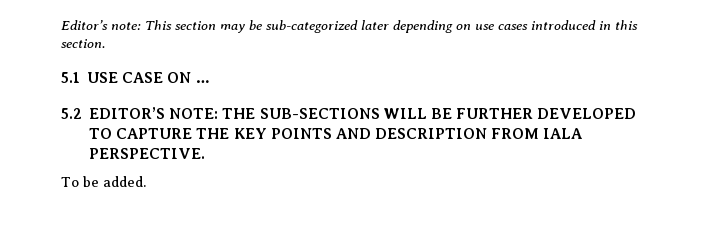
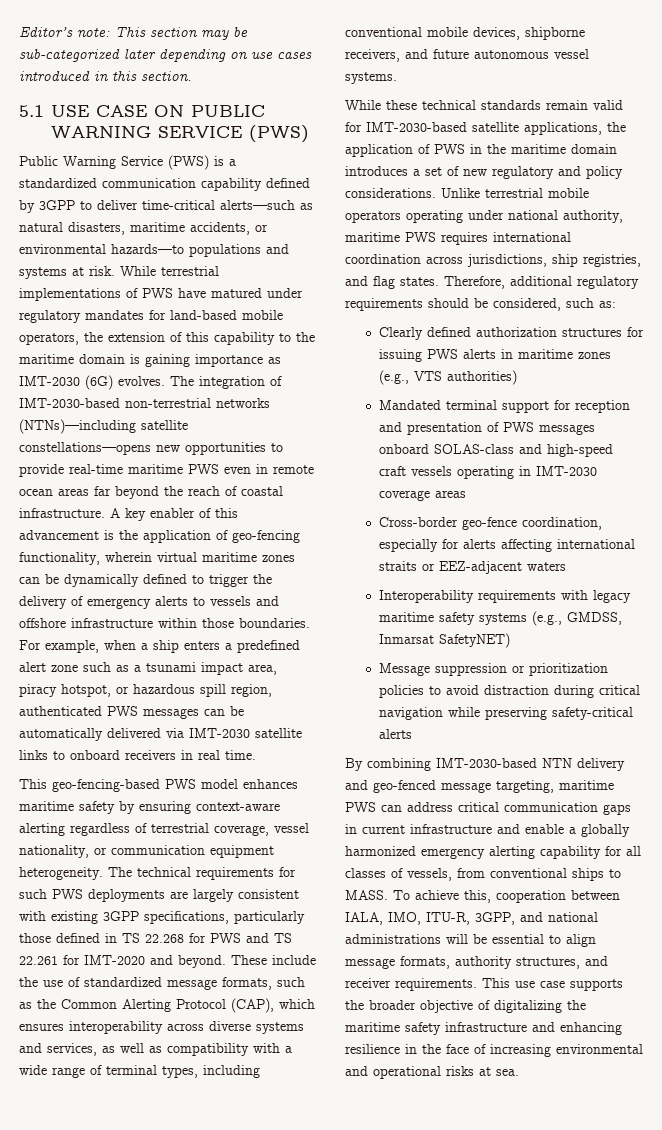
[195,80,209,83] [61,107,637,119] [89,128,584,139] [89,148,205,159] [61,176,146,187] … // 5.2 EDITOR’S NOTE: THE SUB-SECTIONS WILL BE FURTHER DEVELOPED TO CAPTURE THE KEY POINTS AND DESCRIPTION FROM IALA PERSPECTIVE. // To be added. -> [191,105,265,117] [51,125,309,143] [19,155,236,170] [19,178,310,191] [19,200,313,213] [19,222,268,235] [19,244,289,257] [19,266,219,279] [19,288,303,301] [19,310,283,323] [19,332,315,345] [19,354,281,367] [19,375,282,390] [19,398,270,408] [19,419,188,434] [19,442,283,455] [19,464,314,477] [19,486,283,499] [19,508,238,521] [19,530,300,543] [19,552,295,565] [19,574,272,587] [19,596,279,609] [19,618,310,628] [19,640,300,653] [19,662,277,675] [19,684,272,697] [19,706,244,719] [19,728,302,741] [19,750,256,760] [19,779,298,792] [19,801,280,814] [19,823,309,836] [19,845,274,858] [19,867,296,880] [19,889,299,902] [19,911,305,924] [19,933,292,943] [19,955,316,968] [19,977,305,990] [19,998,315,1013] [19,1021,304,1034] [19,1043,292,1056] [19,1065,260,1078] [345,27,585,40] [345,49,589,62] [345,72,397,84] [345,100,623,110] [345,122,626,135] [345,144,617,157] [345,166,623,179] [345,188,589,198] [345,210,623,223] [345,232,571,245] [345,254,641,267] [345,276,639,289] [345,298,616,311] [378,327,644,340] [378,349,611,362] [378,370,517,385] [378,400,630,413] [378,422,595,435] [378,444,613,457] [378,466,597,479] [378,490,466,501] [378,517,602,530] [378,539,635,552] [378,561,566,574] [378,590,631,603] [378,611,622,626] [378,633,510,648] [378,663,608,676] [378,685,640,698] [378,707,633,720] [378,729,412,739] [345,758,625,771] [345,780,614,793] [345,802,631,815] [345,824,630,837] [345,846,641,859] [345,868,621,881] [345,890,620,903] [345,912,598,925] [345,934,596,947] [345,956,608,969] [345,978,623,991] [345,1000,586,1013] [345,1022,622,1035] [345,1044,643,1057] [345,1066,519,1079] PUBLIC WARNING SERVICE (PWS) // Public Warning Service (PWS) is a standardized communication capability defined by 3GPP to deliver time-critical alerts—such as natural disasters, maritime accidents, or environmental hazards—to populations and systems at risk. While terrestrial implementations of PWS have matured under regulatory mandates for land-based mobile operators, the extension of this capability to the maritime domain is gaining importance as IMT-2030 (6G) evolves. The integration of IMT-2030-based non-terrestrial networks (NTNs)—including satellite constellations—opens new opportunities to provide real-time maritime PWS even in remote ocean areas far beyond the reach of coastal infrastructure. A key enabler of this advancement is the application of geo-fencing functionality, wherein virtual maritime zones can be dynamically defined to trigger the delivery of emergency alerts to vessels and offshore infrastructure within those boundaries. For example, when a ship enters a predefined alert zone such as a tsunami impact area, piracy hotspot, or hazardous spill region, authenticated PWS messages can be automatically delivered via IMT-2030 satellite links to onboard receivers in real time. // This geo-fencing-based PWS model enhances maritime safety by ensuring context-aware alerting regardless of terrestrial coverage, vessel nationality, or communication equipment heterogeneity. The technical requirements for such PWS deployments are largely consistent with existing 3GPP specifications, particularly those defined in TS 22.268 for PWS and TS 22.261 for IMT-2020 and beyond. These include the use of standardized message formats, such as the Common Alerting Protocol (CAP), which ensures interoperability across diverse systems and services, as well as compatibility with a wide range of terminal types, including conventional mobile devices, shipborne receivers, and future autonomous vessel systems. // While these technical standards remain valid for IMT-2030-based satellite applications, the application of PWS in the maritime domain introduces a set of new regulatory and policy considerations. Unlike terrestrial mobile operators operating under national authority, maritime PWS requires international coordination across jurisdictions, ship registries, and flag states. Therefore, additional regulatory requirements should be considered, such as: // Clearly defined authorization structures for issuing PWS alerts in maritime zones (e.g., VTS authorities) // Mandated terminal support for reception and presentation of PWS messages onboard SOLAS-class and high-speed craft vessels operating in IMT-2030 coverage areas // Cross-border geo-fence coordination, especially for alerts affecting international straits or EEZ-adjacent waters // Interoperability requirements with legacy maritime safety systems (e.g., GMDSS, Inmarsat SafetyNET) // Message suppression or prioritization policies to avoid distraction during critical navigation while preserving safety-critical alerts // By combining IMT-2030-based NTN delivery and geo-fenced message targeting, maritime PWS can address critical communication gaps in current infrastructure and enable a globally harmonized emergency alerting capability for all classes of vessels, from conventional ships to MASS. To achieve this, cooperation between IALA, IMO, ITU-R, 3GPP, and national administrations will be essential to align message formats, authority structures, and receiver requirements. This use case supports the broader objective of digitalizing the maritime safety infrastructure and enhancing resilience in the face of increasing environmental and operational risks at sea.

